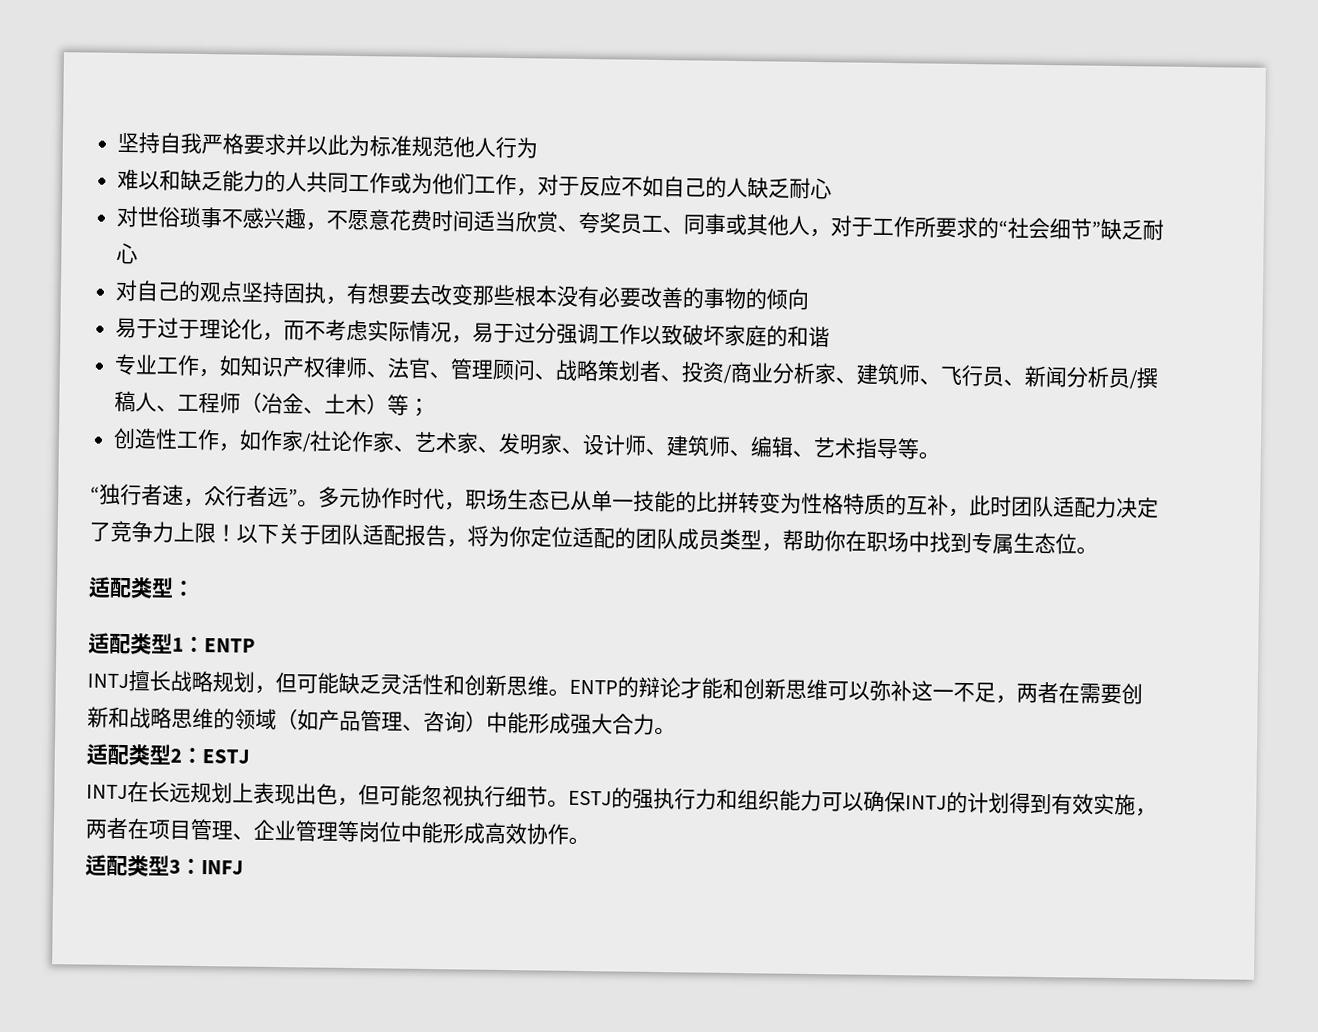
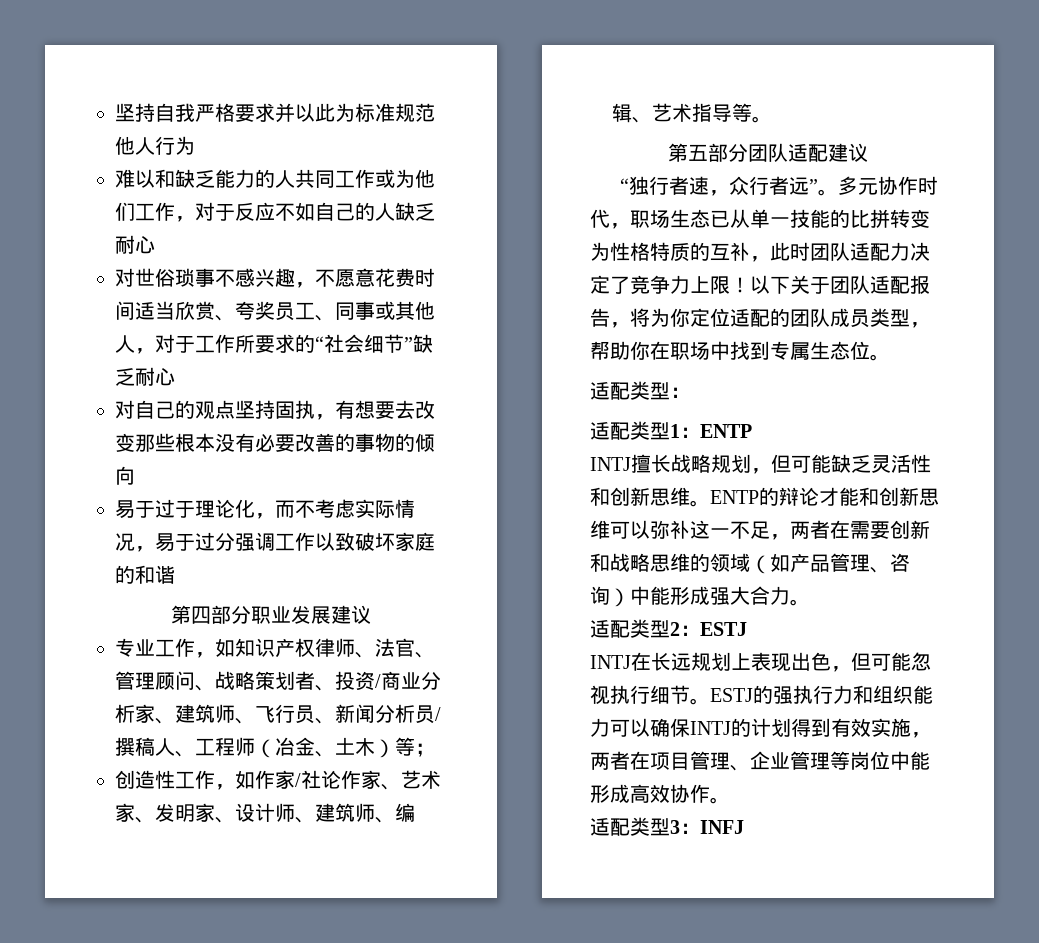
(831, 336) none -> [171,605,371,624] // 第四部分职业发展建议
(941, 455) none -> [668,143,868,162] // 第五部分团队适配建议

